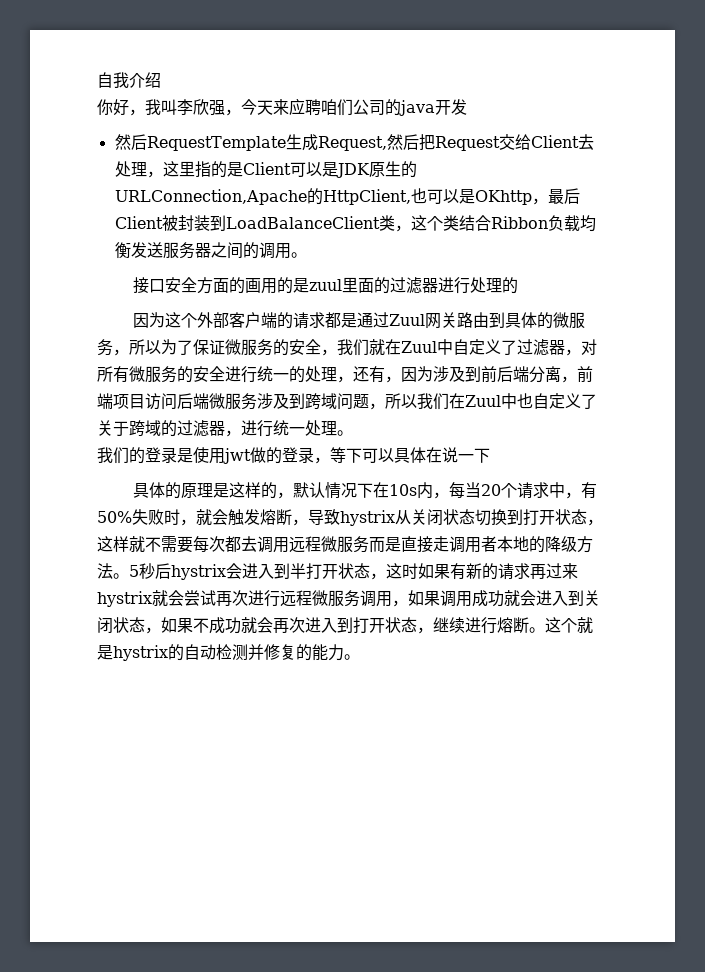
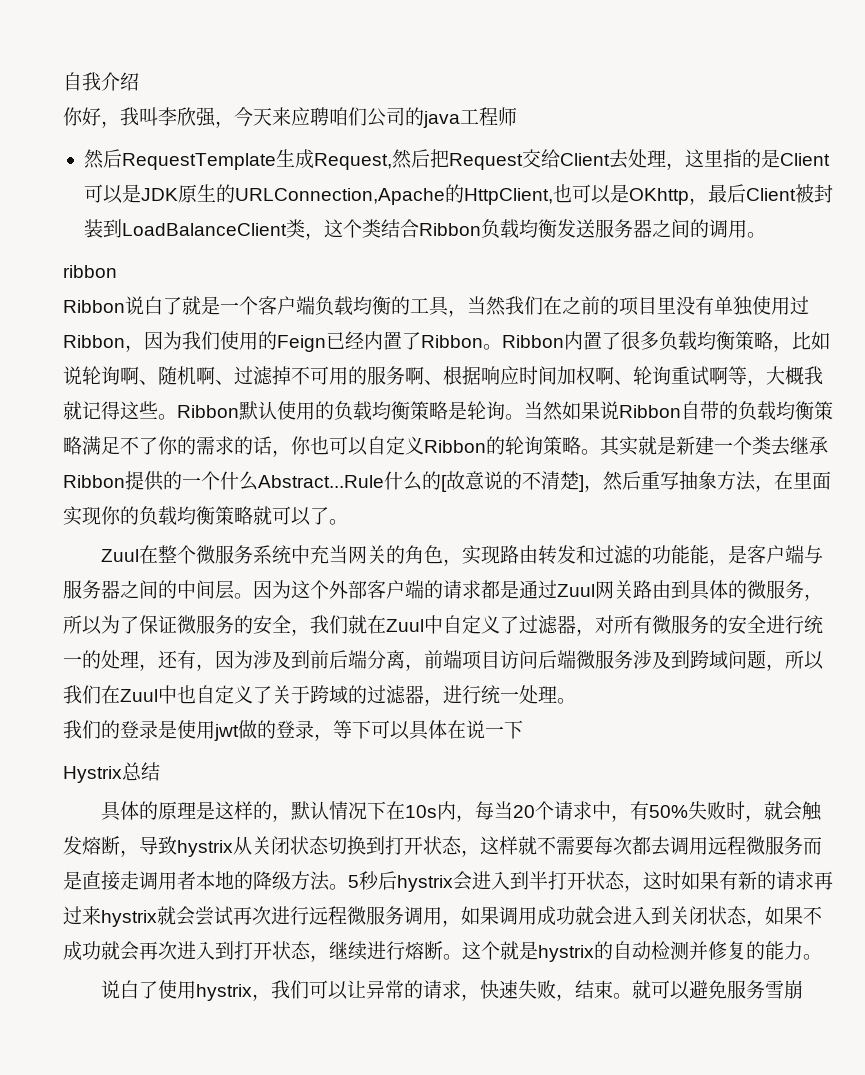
[435,99,467,115] 开发 -> [460,107,517,126] 工程师
[132,277,518,294] 接口安全方面的画用的是zuul里面的过滤器进行处理的 // -> [63,265,117,278] [63,296,809,317] [63,331,830,352] [63,366,823,387] [63,401,833,421] [63,436,828,457] [63,471,831,492] [63,506,348,526] [100,545,823,566] [63,580,253,600] ribbon // Ribbon说白了就是一个客户端负载均衡的工具，当然我们在之前的项目里没有单独使用过Ribbon，因为我们使用的Feign已经内置了Ribbon。Ribbon内置了很多负载均衡策略，比如说轮询啊、随机啊、过滤掉不可用的服务啊、根据响应时间加权啊、轮询重试啊等，大概我就记得这些。Ribbon默认使用的负载均衡策略是轮询。当然如果说Ribbon自带的负载均衡策略满足不了你的需求的话，你也可以自定义Ribbon的轮询策略。其实就是新建一个类去继承Ribbon提供的一个什么Abstract...Rule什么的[故意说的不清楚]，然后重写抽象方法，在里面实现你的负载均衡策略就可以了。 // Zuul在整个微服务系统中充当网关的角色，实现路由转发和过滤的功能能，是客户端与服务器之间的中间层。
(490, 455) none -> [63,762,160,783] // Hystrix总结
(360, 657) none -> [100,980,803,1001] // 说白了使用hystrix，我们可以让异常的请求，快速失败，结束。就可以避免服务雪崩

